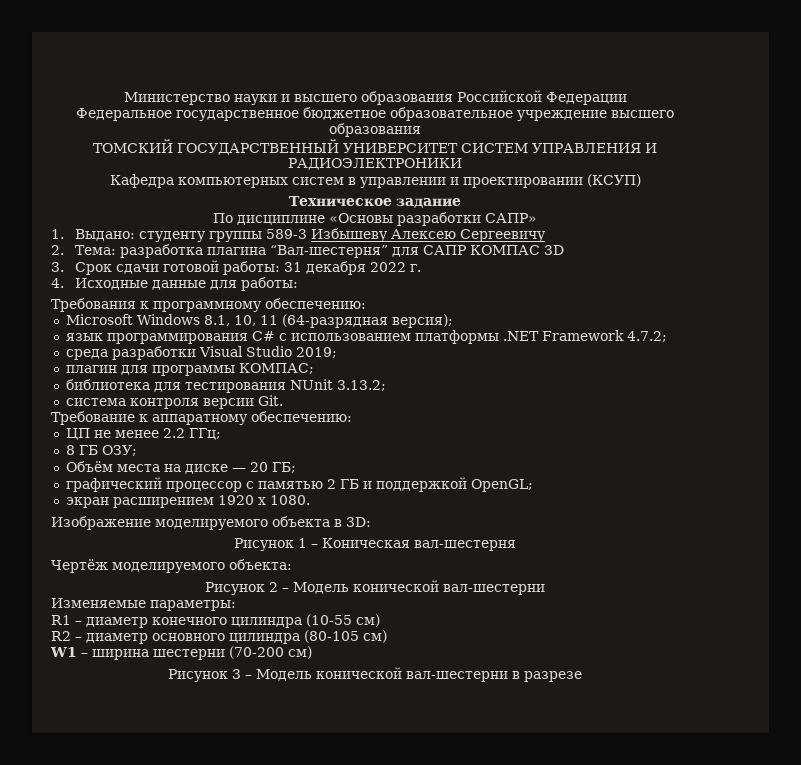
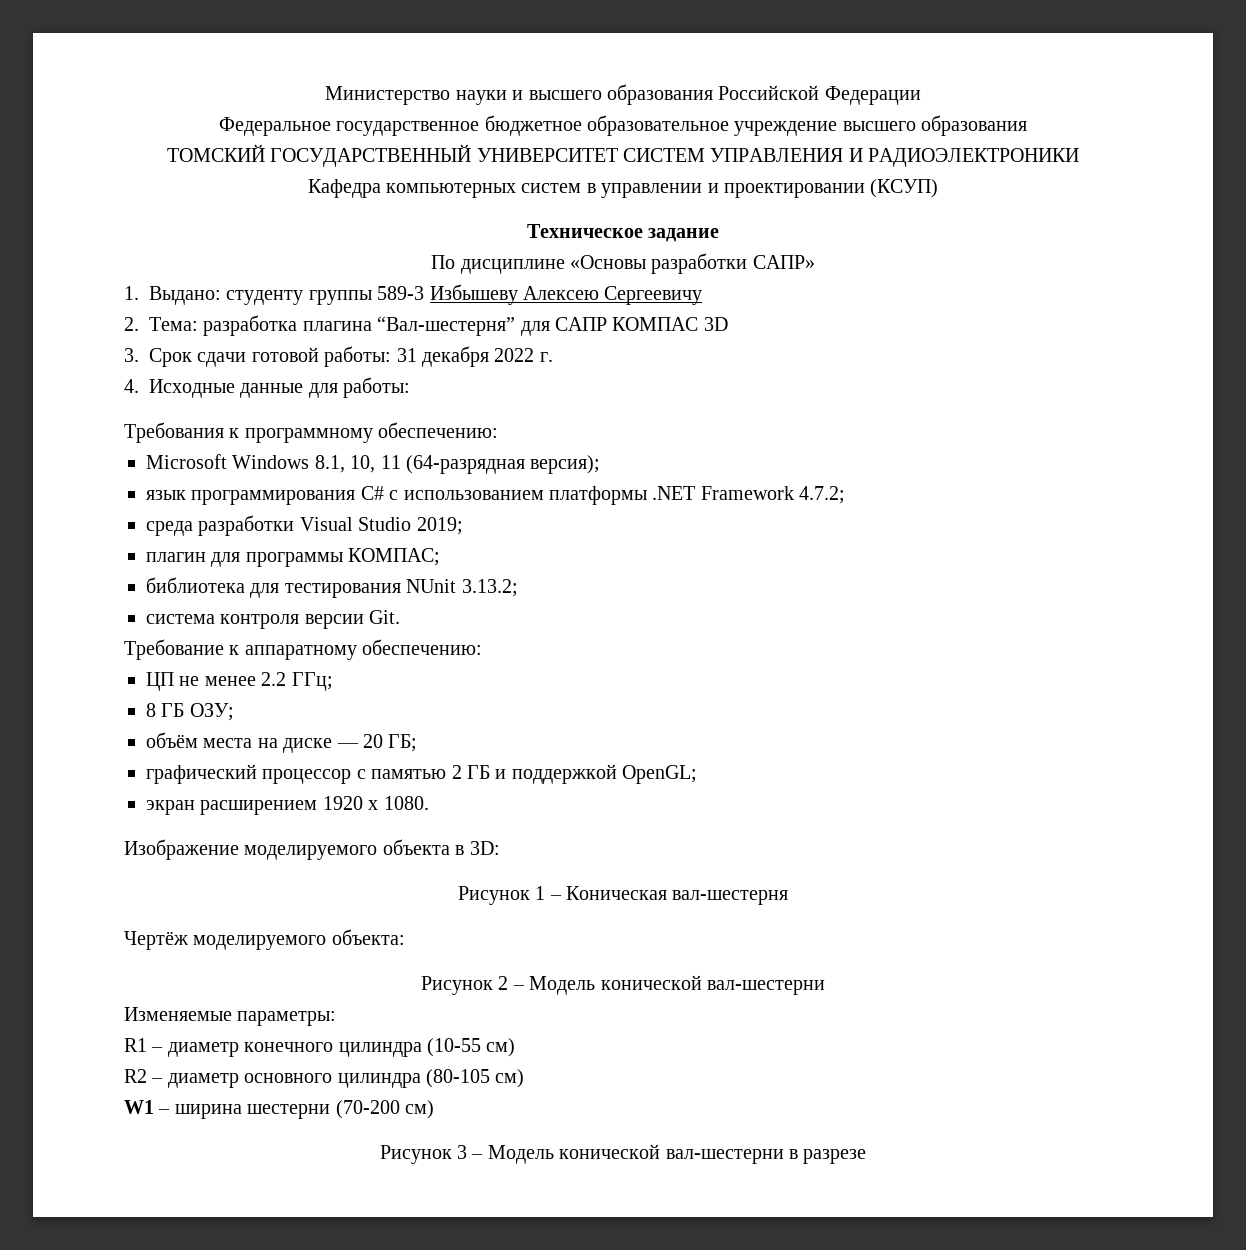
[65,461,113,472] Объём -> [146,732,198,748] объём

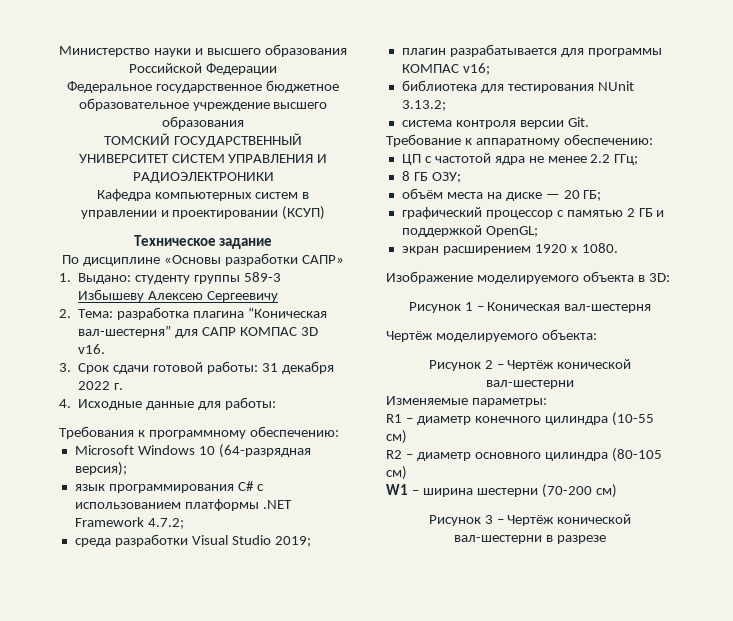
[377,316,516,336] “Вал-шестерня” -> [247,307,327,318] [78,325,172,338] “Коническая вал-шестерня”
(728, 324) none -> [78,344,106,354] v16.
[314,455,401,473] 8.1, 10, 11 -> [198,446,215,455] 10
(206, 557) none -> [449,44,557,57] разрабатывается
[348,548,441,566] КОМПАС; -> [401,63,490,75] КОМПАС v16;
(174, 681) none -> [424,153,525,165] с частотой ядра
[529,976,596,995] Модель -> [507,360,555,371] Чертёж
[487,1145,554,1164] Модель -> [507,515,555,526] Чертёж

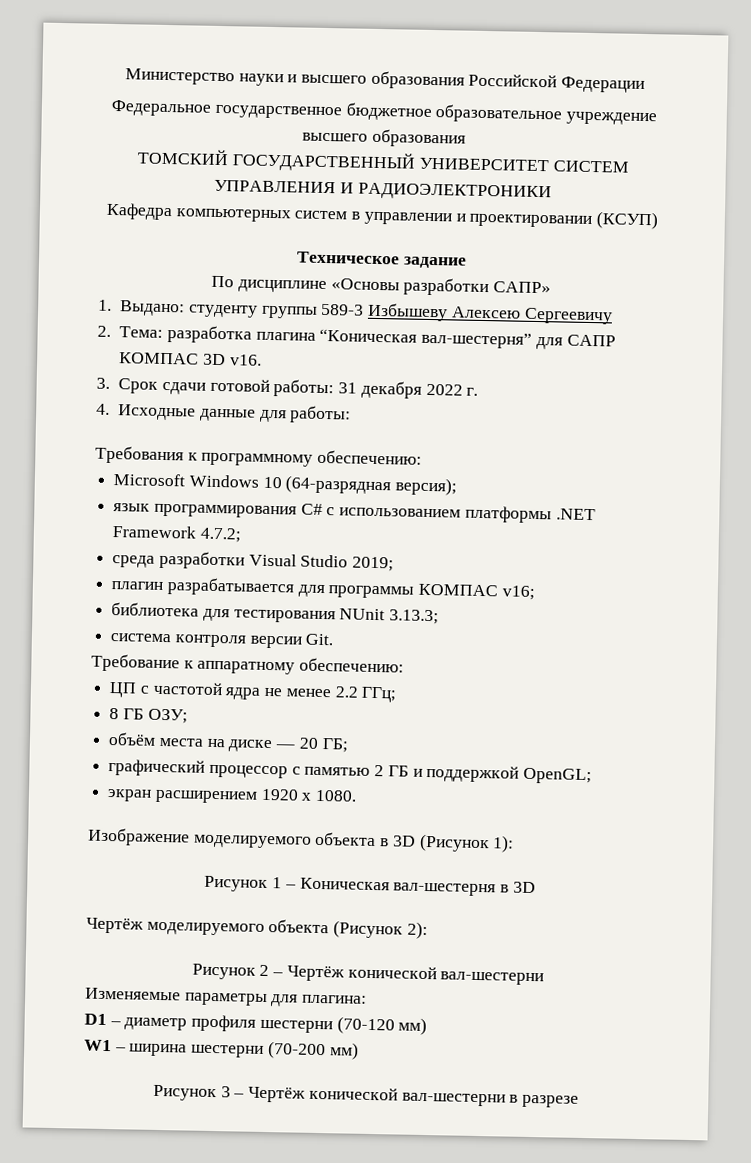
[401,100,446,111] 3.13.2; -> [389,609,440,625] 3.13.3;
[648,273,670,282] 3D: -> [392,833,515,853] 3D (Рисунок 1):
(652, 308) none -> [499,881,536,894] в 3D
[541,329,597,340] объекта: -> [268,919,428,940] объекта (Рисунок 2):
[471,398,547,407] [386,412,654,426] [386,430,407,444] [386,448,662,462] [386,466,407,480] параметры: // R1 – диаметр конечного цилиндра (10-55 см) // R2 – диаметр основного цилиндра (80-105 см) -> [183,992,368,1007] [84,1013,428,1036] параметры для плагина: // D1 – диаметр профиля шестерни (70-120 мм)
[595,484,617,498] см) -> [328,1042,359,1060] мм)

